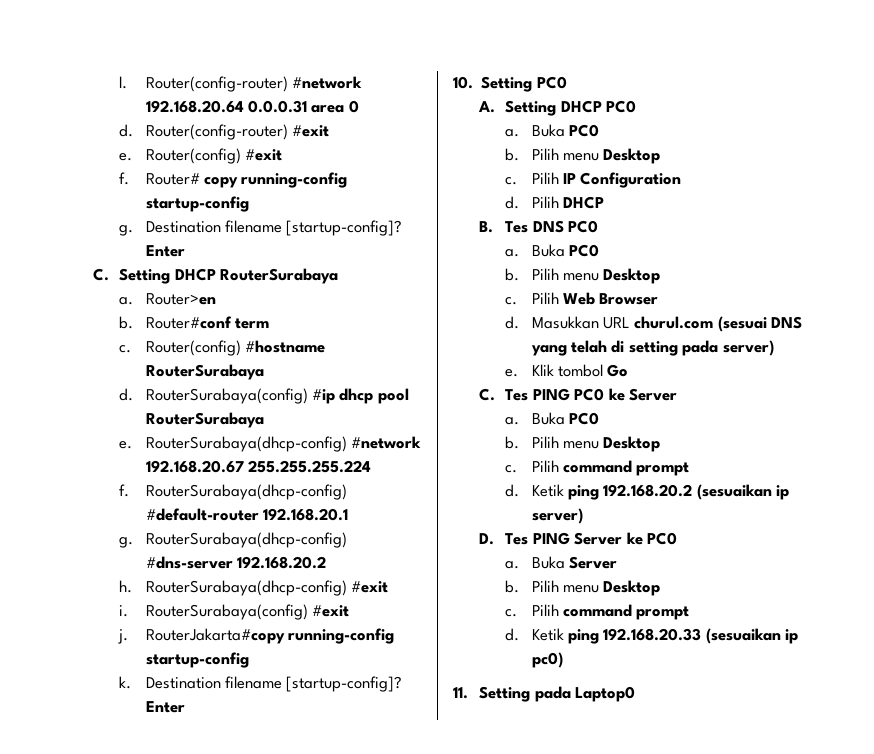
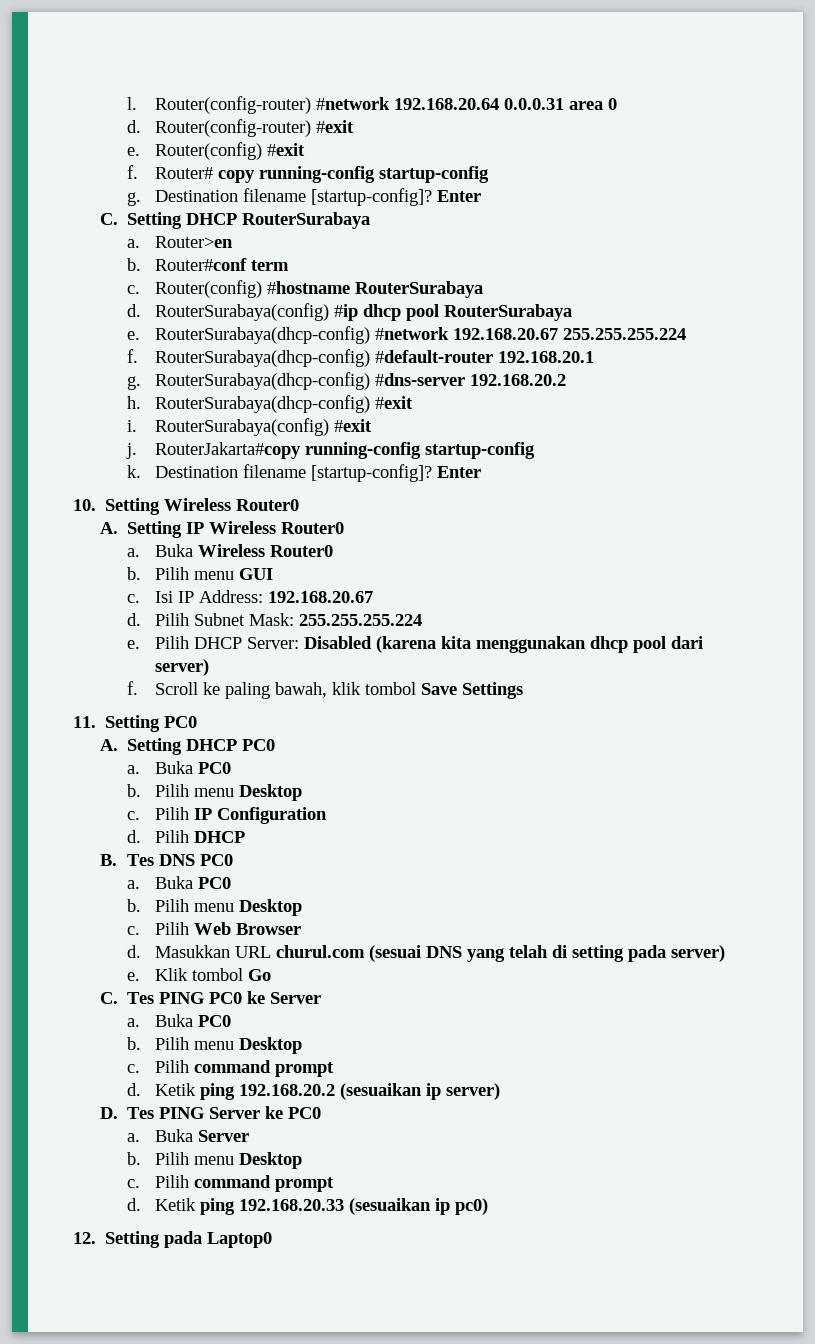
(533, 84) none -> [164,498,300,511] [100,521,345,538] [127,544,333,557] [127,567,273,580] [127,590,373,603] [127,613,422,626] [127,636,703,653] [154,659,209,676] [127,681,523,699] [73,715,161,732] Wireless Router0 // A. Setting IP Wireless Router0 // a. Buka Wireless Router0 // b. Pilih menu GUI // c. Isi IP Address: 192.168.20.67 // d. Pilih Subnet Mask: 255.255.255.224 // e. Pilih DHCP Server: Disabled (karena kita menggunakan dhcp pool dari server) // f. Scroll ke paling bawah, klik tombol Save Settings // 11. Setting
[453,687,468,699] 11. -> [73,1232,96,1244] 12.

